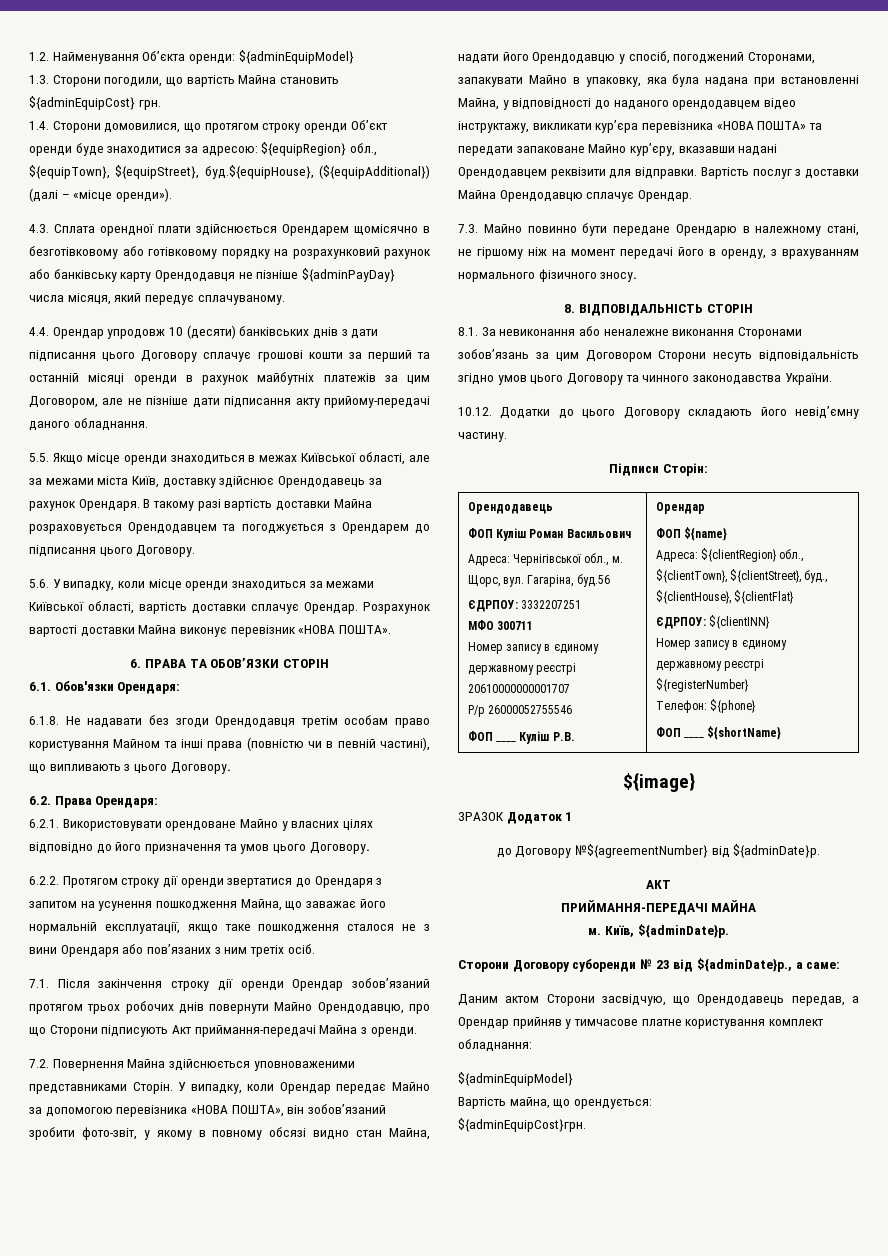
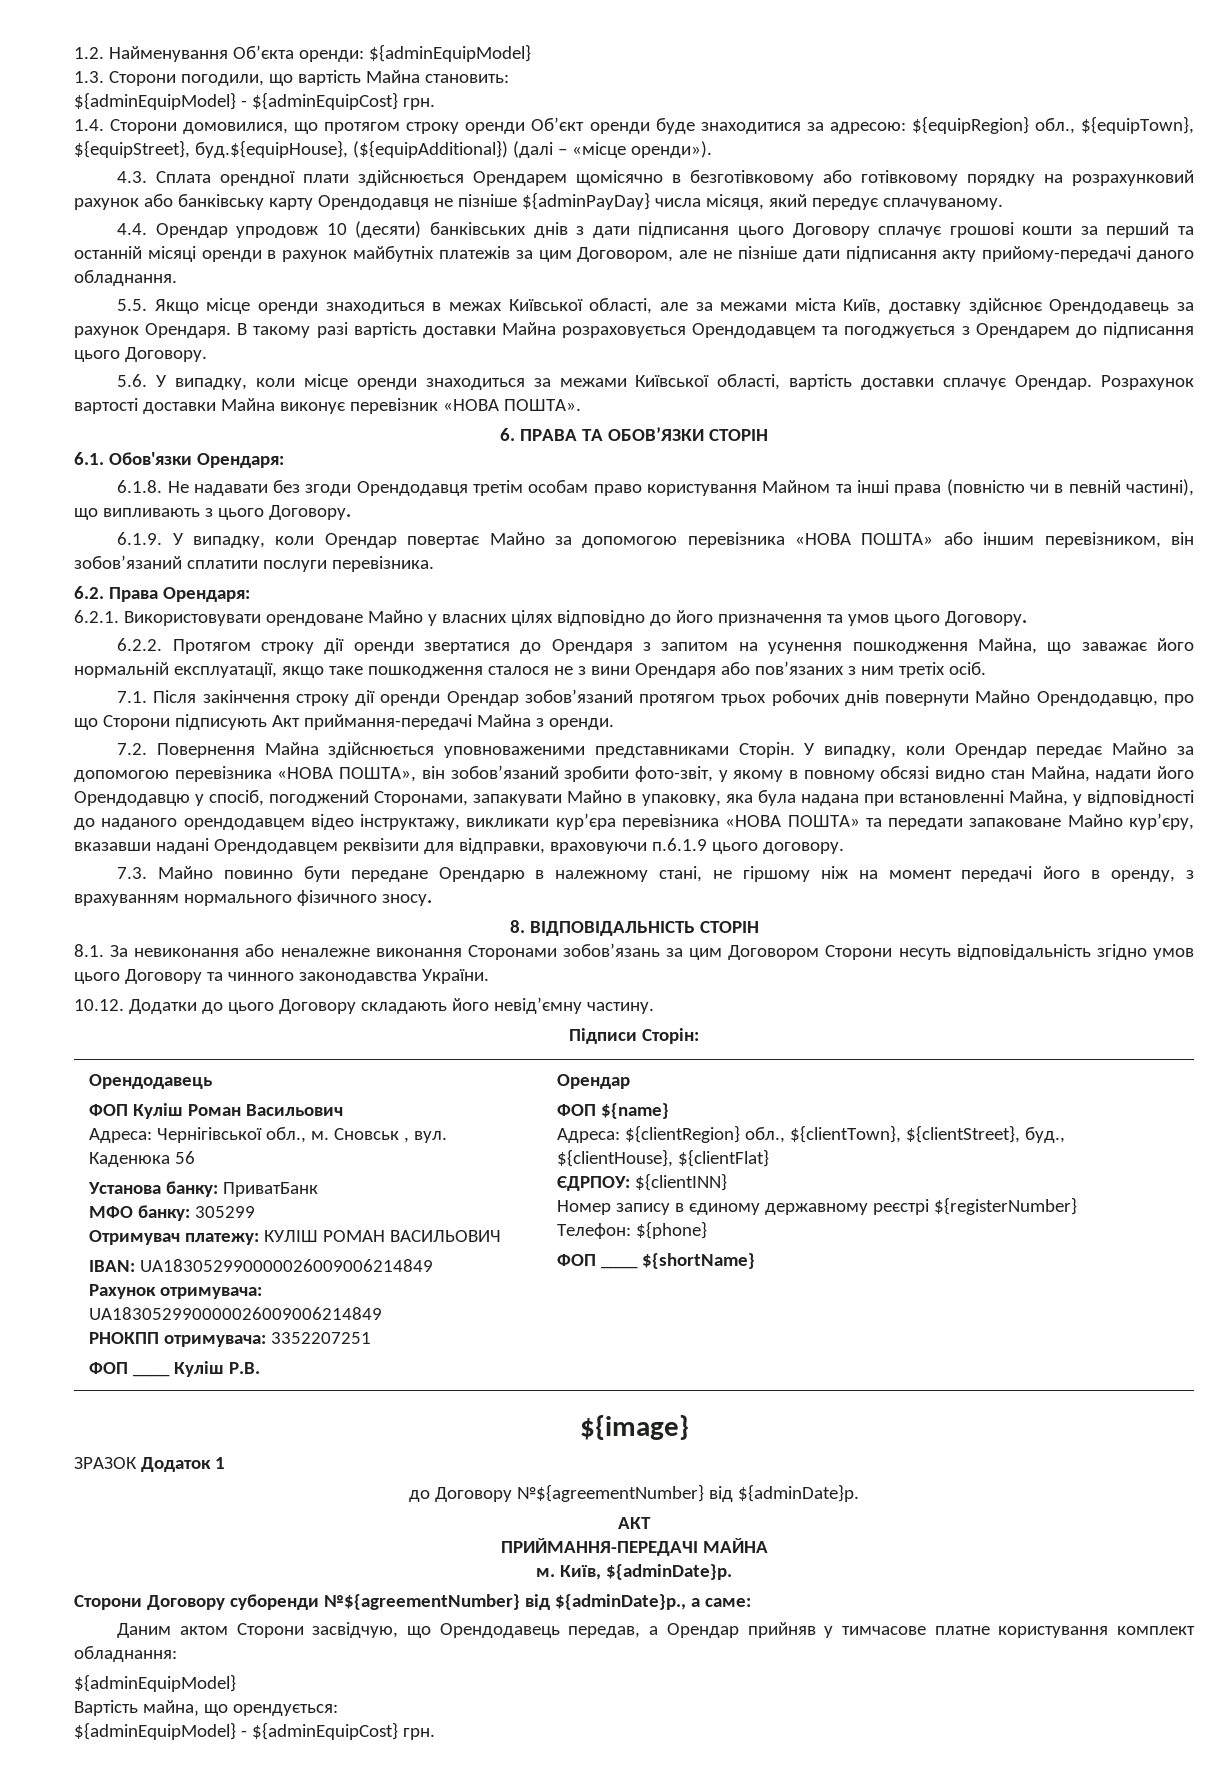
[279,77,339,84] становить -> [424,74,509,83] [74,92,247,110] становить: // ${adminEquipModel} -
(231, 768) none -> [117,532,1194,548] [74,555,434,572] // 6.1.9. У випадку, коли Орендар повертає Майно за допомогою перевізника «НОВА ПОШТА» або іншим перевізником, він зобов’язаний сплатити послуги перевізника.
[635,167,859,179] [458,190,692,202] відправки. Вартість послуг з доставки Майна Орендодавцю сплачує Орендар. -> [458,838,844,854] відправки, враховуючи п.6.1.9 цього договору.
[467,574,610,587] [467,600,582,612] [467,620,534,630] [467,642,599,654] [467,663,577,675] [467,684,570,693] [467,705,573,717] Щорс, вул. Гагаріна, буд.56 // ЄДРПОУ: 3332207251 // МФО 300711 // Номер запису в єдиному державному реєстрі 20610000000001707 // Р/р 26000052755546 -> [333,1128,447,1143] [88,1151,195,1167] [87,1181,318,1197] [88,1205,255,1221] [88,1230,501,1245] [88,1259,433,1272] [88,1284,262,1299] [88,1307,382,1320] [88,1332,371,1347] Сновськ , вул. Каденюка 56 // Установа банку: ПриватБанк // МФО банку: 305299 // Отримувач платежу: КУЛІШ РОМАН ВАСИЛЬОВИЧ // IBAN: UA183052990000026009006214849 // Рахунок отримувача: UA183052990000026009006214849 // РНОКПП отримувача: 3352207251
[639,959,670,969] № 23 -> [323,1594,520,1610] №${agreementNumber}
[458,1118,586,1132] ${adminEquipCost}грн. -> [74,1722,435,1740] ${adminEquipModel} - ${adminEquipCost} грн.

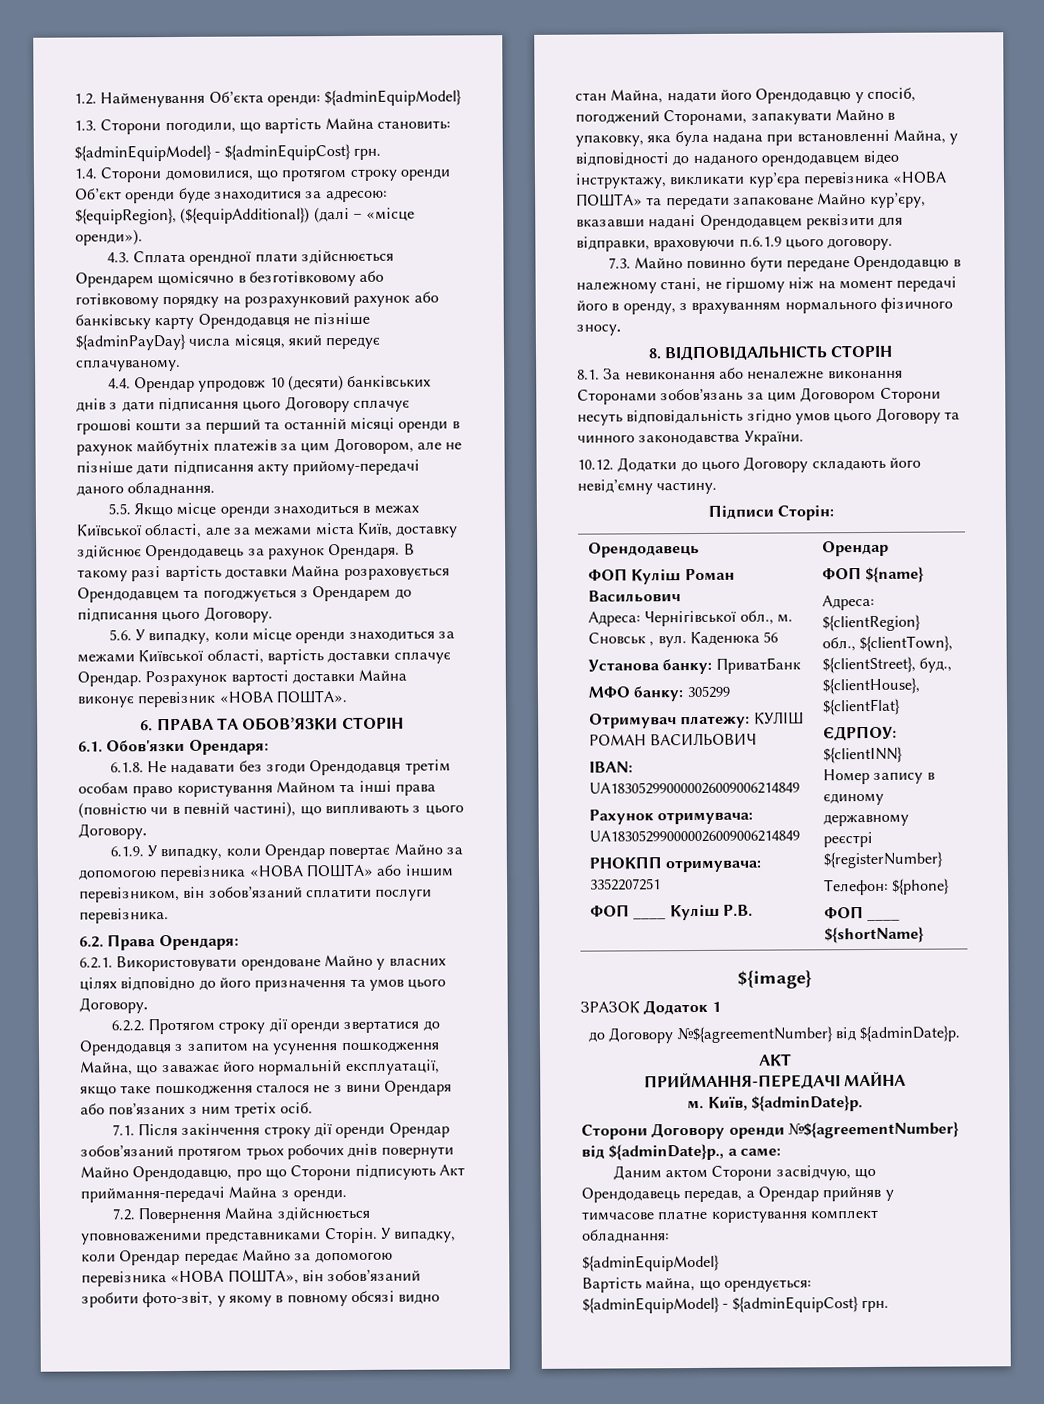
[911,116,1195,134] [74,140,348,158] ${equipRegion} обл., ${equipTown}, ${equipStreet}, буд.${equipHouse}, -> [75,207,177,225] ${equipRegion},
[551,639,633,654] Орендаря -> [79,1040,172,1056] Орендодавця
[438,867,525,882] Орендарю -> [853,255,950,272] Орендодавцю
[229,1594,319,1610] суборенди -> [728,1126,785,1139] оренди

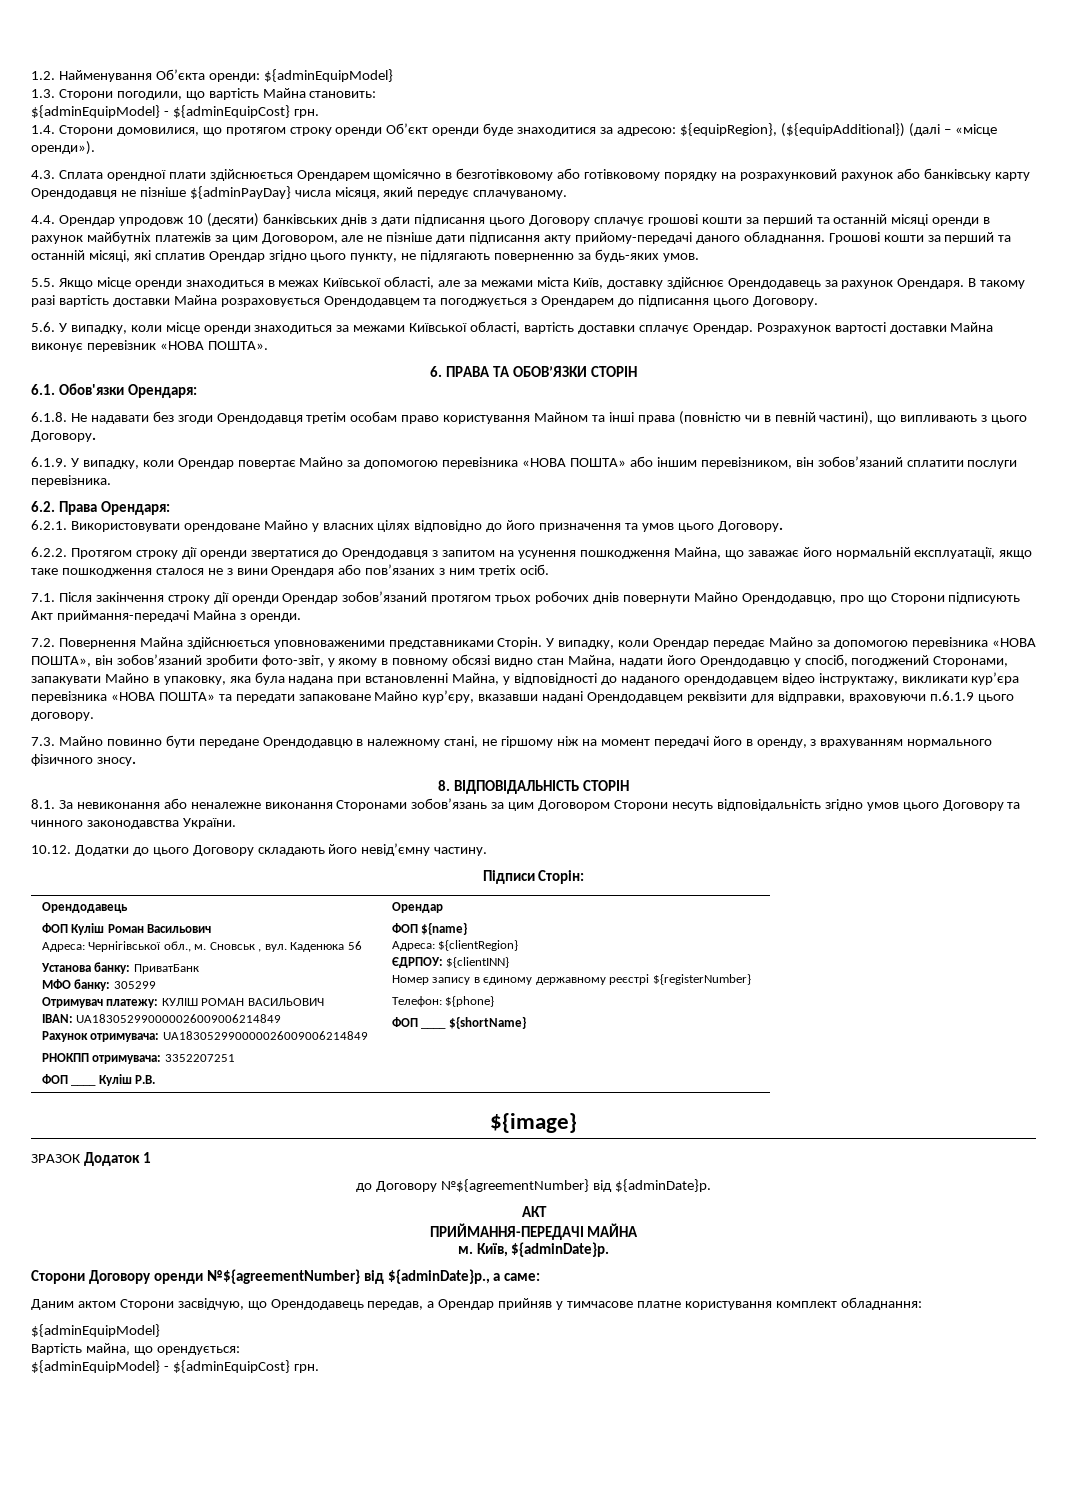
(216, 489) none -> [828,232,1012,244] [31,249,699,262] Грошові кошти за перший та останній місяці, які сплатив Орендар згідно цього пункту, не підлягають поверненню за будь-яких умов.
[822,635,954,653] [822,656,953,674] [822,677,921,695] [822,698,902,716] обл., ${clientTown}, ${clientStreet}, буд., ${clientHouse}, ${clientFlat} -> (519, 945) none

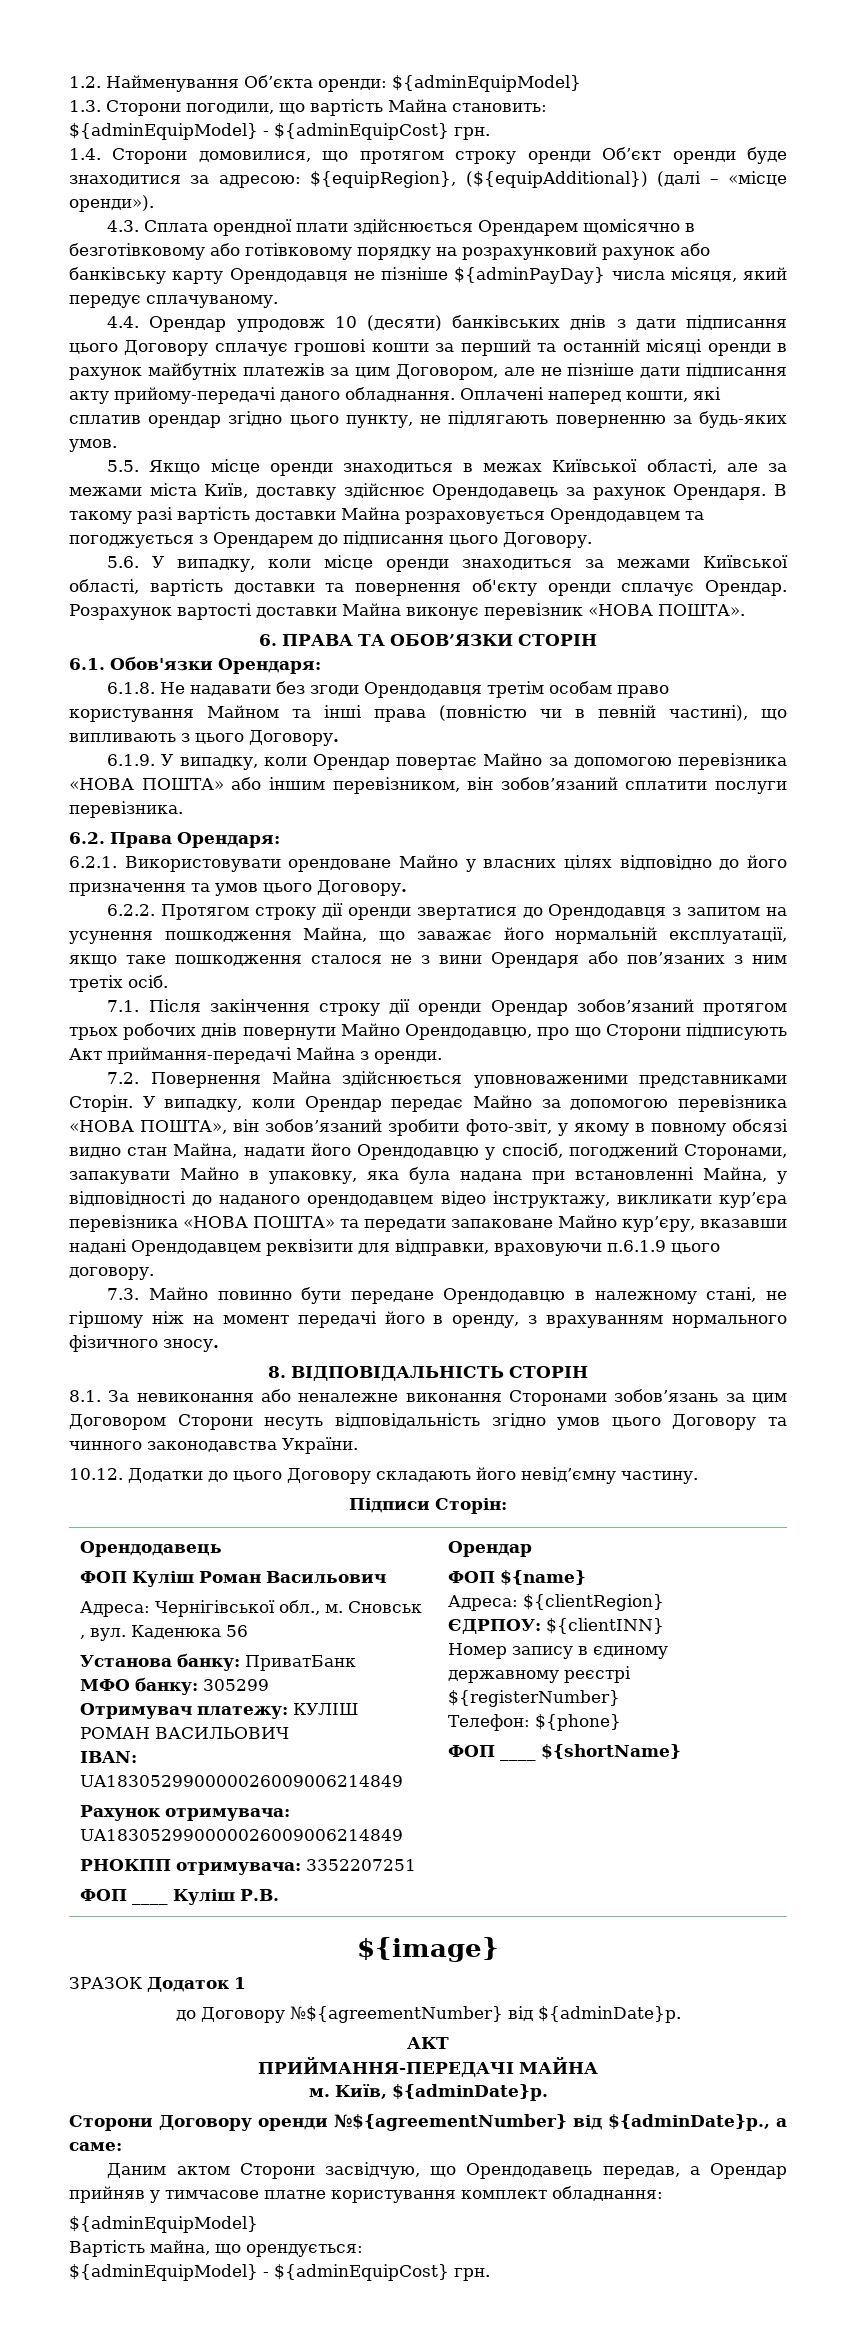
[828,232,1012,244] [31,250,130,262] Грошові кошти за перший та останній місяці, -> [460,387,688,404] Оплачені наперед кошти,
[208,251,265,262] Орендар -> [148,415,222,428] орендар
(635, 329) none -> [325,579,611,596] та повернення об'єкту оренди

